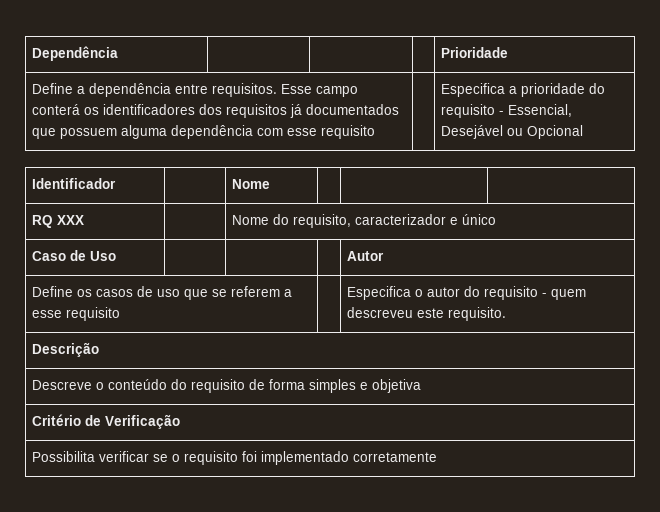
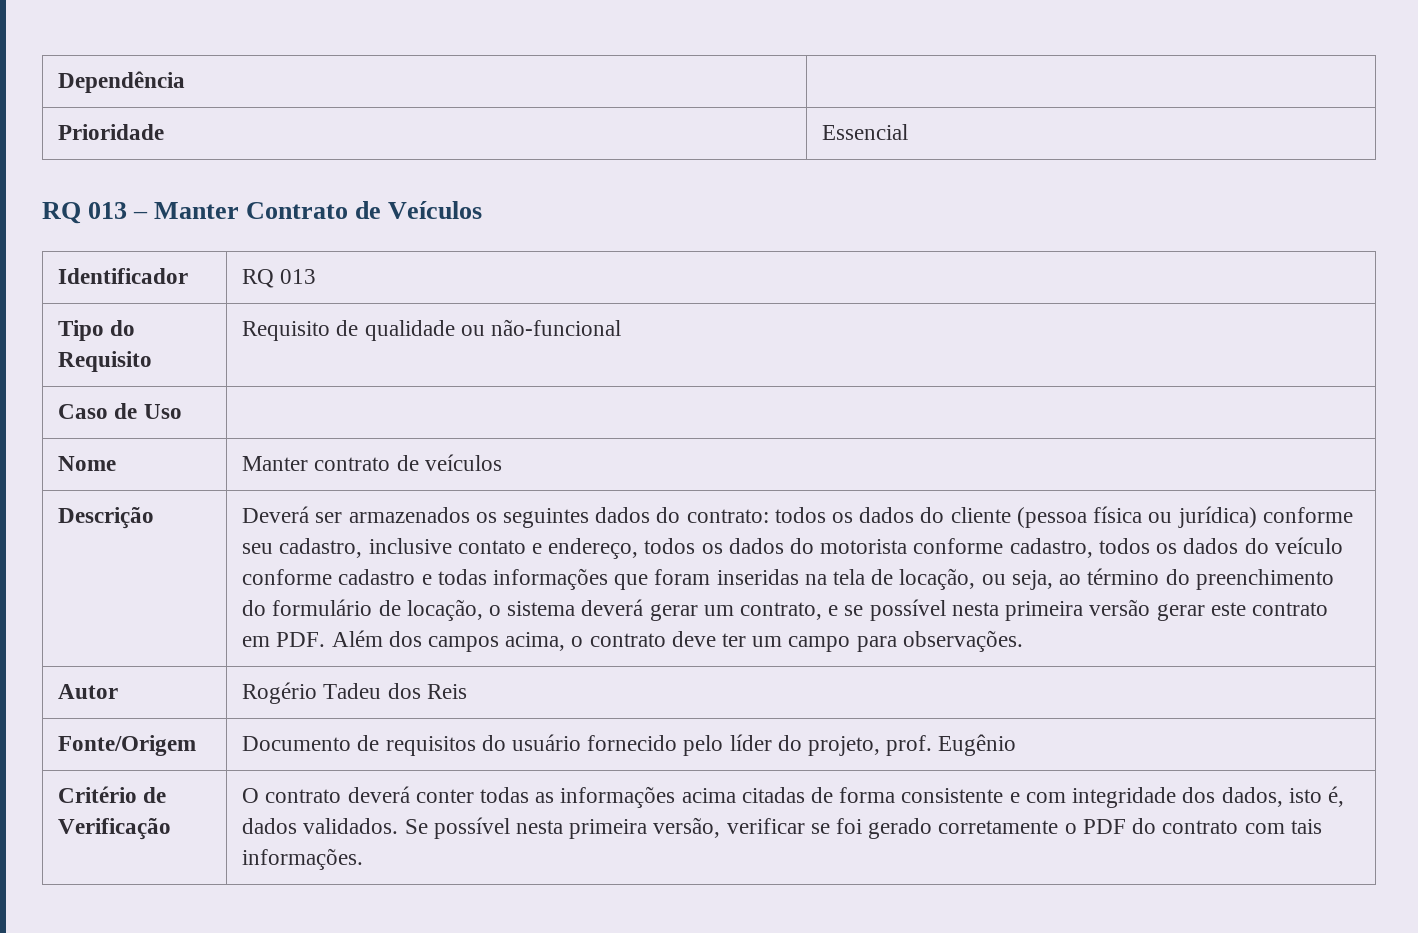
[441,47,509,58] [32,83,359,97] [32,104,400,118] [32,125,376,139] [441,83,606,97] [441,104,573,118] [441,125,584,139] [32,178,117,189] [232,179,271,189] [32,215,85,228] [232,214,497,228] [32,250,117,261] [347,251,385,261] [32,286,293,300] [32,307,121,321] [347,286,587,300] [347,307,507,321] [32,342,100,357] [32,379,422,393] [32,414,181,429] [32,451,438,465] | | | Prioridade // Define a dependência entre requisitos. Esse campo conterá os identificadores dos requisitos já documentados que possuem alguma dependência com esse requisito | | Especifica a prioridade do requisito - Essencial, Desejável ou Opcional // Identificador | | Nome | | | // RQ XXX | | Nome do requisito, caracterizador e único // Caso de Uso | | | | Autor // Define os casos de uso que se referem a esse requisito | | Especifica o autor do requisito - quem descreveu este requisito. // Descrição // Descreve o conteúdo do requisito de forma simples e objetiva // Critério de Verificação // Possibilita verificar se o requisito foi implementado corretamente -> [58,124,165,140] [822,124,909,140] [42,201,483,224] [58,268,189,284] [242,269,317,288] [58,320,136,341] [58,351,153,372] [242,319,621,341] [58,403,182,419] [58,456,117,471] [242,454,502,471] [58,507,155,529] [242,506,1353,528] [242,537,1343,559] [242,568,1334,590] [242,599,1328,621] [242,630,1023,652] [58,684,119,699] [242,682,467,704] [58,735,197,756] [242,734,1017,756] [58,786,167,803] [58,818,172,840] [242,786,1344,808] [242,817,1322,839] [242,848,364,870] // Prioridade | Essencial // RQ 013 – Manter Contrato de Veículos // Identificador | RQ 013 // Tipo do Requisito | Requisito de qualidade ou não-funcional // Caso de Uso | // Nome | Manter contrato de veículos // Descrição | Deverá ser armazenados os seguintes dados do contrato: todos os dados do cliente (pessoa física ou jurídica) conforme seu cadastro, inclusive contato e endereço, todos os dados do motorista conforme cadastro, todos os dados do veículo conforme cadastro e todas informações que foram inseridas na tela de locação, ou seja, ao término do preenchimento do formulário de locação, o sistema deverá gerar um contrato, e se possível nesta primeira versão gerar este contrato em PDF. Além dos campos acima, o contrato deve ter um campo para observações. // Autor | Rogério Tadeu dos Reis // Fonte/Origem | Documento de requisitos do usuário fornecido pelo líder do projeto, prof. Eugênio // Critério de Verificação | O contrato deverá conter todas as informações acima citadas de forma consistente e com integridade dos dados, isto é, dados validados. Se possível nesta primeira versão, verificar se foi gerado corretamente o PDF do contrato com tais informações.

